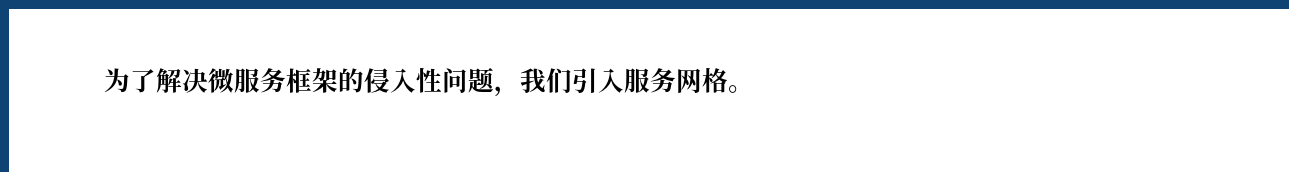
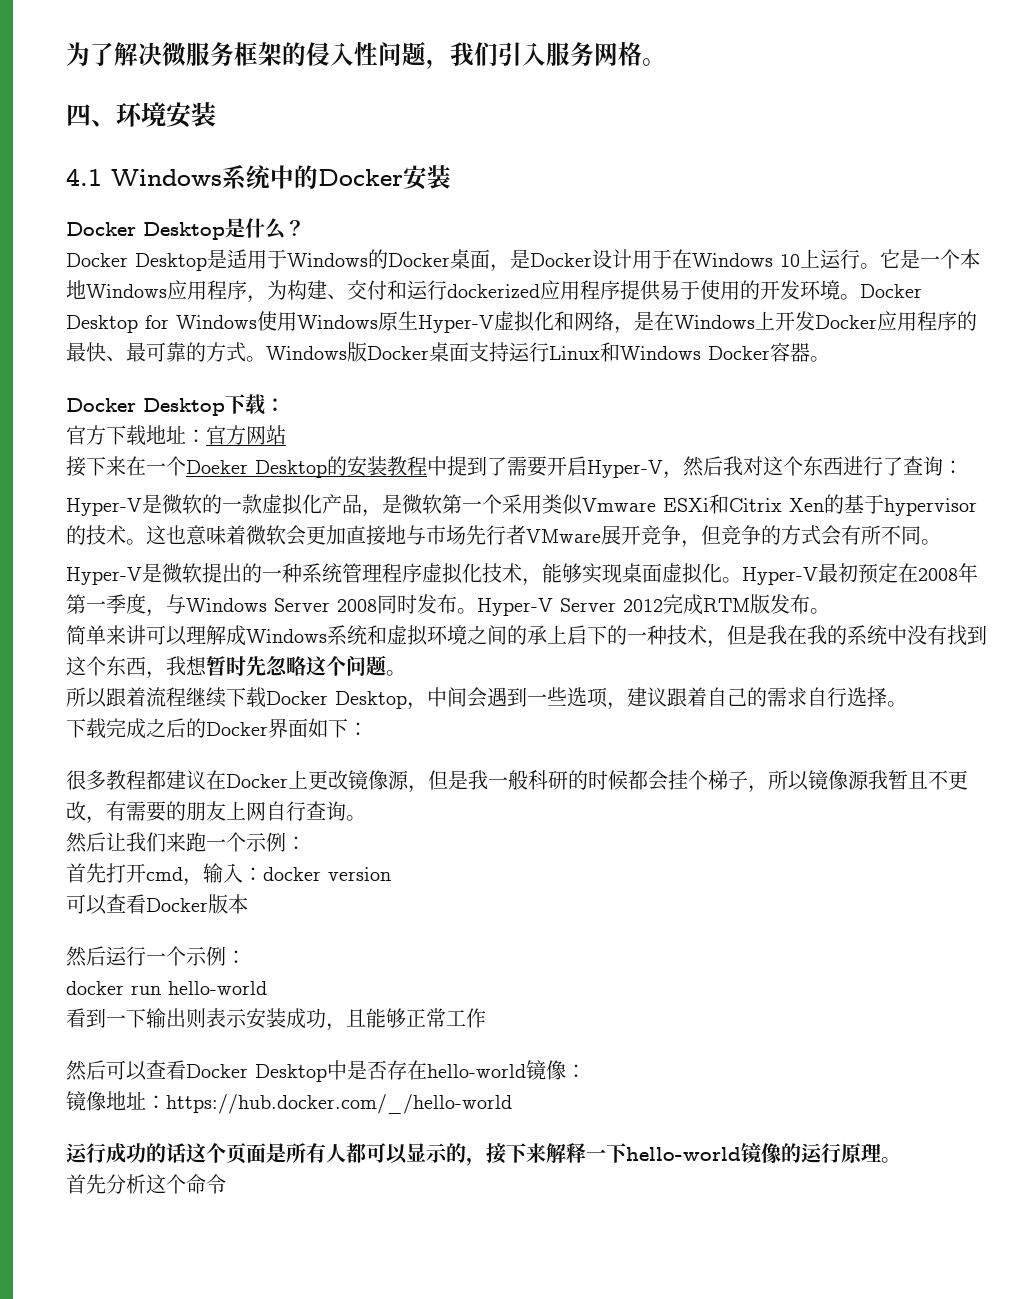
(754, 89) none -> [66,102,216,128] [66,165,451,190] [66,218,305,240] [66,249,980,272] [66,280,922,303] [66,311,977,334] [66,342,830,362] [66,394,285,416] [66,425,286,446] [66,456,963,479] [66,494,977,517] [66,525,941,548] [66,563,978,586] [66,593,830,617] [66,625,987,648] [66,655,406,679] [66,687,907,710] [66,718,368,739] [66,770,968,793] [66,801,366,824] [66,832,306,853] [66,863,391,886] [66,894,248,915] [66,946,246,967] [66,981,267,995] [66,1008,486,1031] [66,1060,586,1082] [66,1091,512,1114] [66,1143,901,1166] [66,1174,226,1194] // 四、环境安装 // 4.1 Windows系统中的Docker安装 // Docker Desktop是什么？ // Docker Desktop是适用于Windows的Docker桌面，是Docker设计用于在Windows 10上运行。它是一个本地Windows应用程序，为构建、交付和运行dockerized应用程序提供易于使用的开发环境。Docker Desktop for Windows使用Windows原生Hyper-V虚拟化和网络，是在Windows上开发Docker应用程序的最快、最可靠的方式。Windows版Docker桌面支持运行Linux和Windows Docker容器。 // Docker Desktop下载： // 官方下载地址：官方网站 // 接下来在一个Doeker Desktop的安装教程中提到了需要开启Hyper-V，然后我对这个东西进行了查询： // Hyper-V是微软的一款虚拟化产品，是微软第一个采用类似Vmware ESXi和Citrix Xen的基于hypervisor的技术。这也意味着微软会更加直接地与市场先行者VMware展开竞争，但竞争的方式会有所不同。 // Hyper-V是微软提出的一种系统管理程序虚拟化技术，能够实现桌面虚拟化。Hyper-V最初预定在2008年第一季度，与Windows Server 2008同时发布。Hyper-V Server 2012完成RTM版发布。 // 简单来讲可以理解成Windows系统和虚拟环境之间的承上启下的一种技术，但是我在我的系统中没有找到这个东西，我想暂时先忽略这个问题。 // 所以跟着流程继续下载Docker Desktop，中间会遇到一些选项，建议跟着自己的需求自行选择。 // 下载完成之后的Docker界面如下： // 很多教程都建议在Docker上更改镜像源，但是我一般科研的时候都会挂个梯子，所以镜像源我暂且不更改，有需要的朋友上网自行查询。 // 然后让我们来跑一个示例： // 首先打开cmd，输入：docker version // 可以查看Docker版本 // 然后运行一个示例： // docker run hello-world // 看到一下输出则表示安装成功，且能够正常工作 // 然后可以查看Docker Desktop中是否存在hello-world镜像： // 镜像地址：https://hub.docker.com/_/hello-world // 运行成功的话这个页面是所有人都可以显示的，接下来解释一下hello-world镜像的运行原理。 // 首先分析这个命令

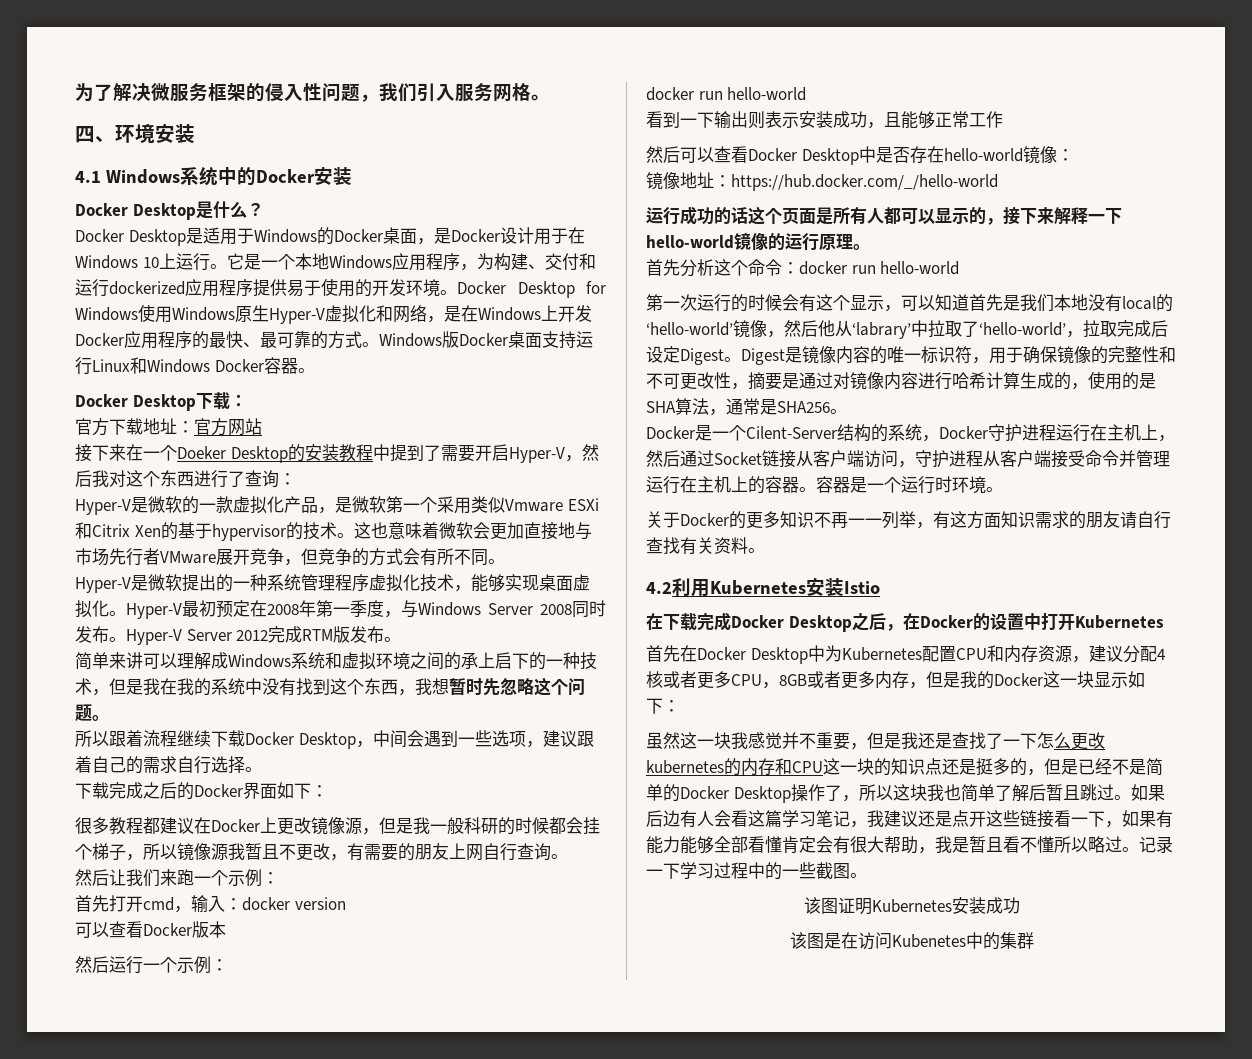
(226, 1184) none -> [782,261,960,275] [646,294,1173,312] [646,320,1168,339] [646,346,1176,365] [646,371,1156,390] [646,398,847,416] [646,424,1175,442] [646,450,1170,468] [646,476,1003,494] [646,511,1171,529] [646,537,765,555] [646,578,880,597] [646,612,1164,632] [646,645,1165,664] [646,671,1145,689] [646,698,680,714] [646,732,1105,750] [646,758,1163,776] [646,784,1165,803] [646,810,1173,828] [646,836,1173,854] [646,862,867,880] [803,897,1020,915] [789,932,1034,950] ：docker run hello-world // 第一次运行的时候会有这个显示，可以知道首先是我们本地没有local的‘hello-world’镜像，然后他从‘labrary’中拉取了‘hello-world’，拉取完成后设定Digest。Digest是镜像内容的唯一标识符，用于确保镜像的完整性和不可更改性，摘要是通过对镜像内容进行哈希计算生成的，使用的是SHA算法，通常是SHA256。 // Docker是一个Cilent-Server结构的系统，Docker守护进程运行在主机上，然后通过Socket链接从客户端访问，守护进程从客户端接受命令并管理运行在主机上的容器。容器是一个运行时环境。 // 关于Docker的更多知识不再一一列举，有这方面知识需求的朋友请自行查找有关资料。 // 4.2利用Kubernetes安装Istio // 在下载完成Docker Desktop之后，在Docker的设置中打开Kubernetes // 首先在Docker Desktop中为Kubernetes配置CPU和内存资源，建议分配4核或者更多CPU，8GB或者更多内存，但是我的Docker这一块显示如下： // 虽然这一块我感觉并不重要，但是我还是查找了一下怎么更改kubernetes的内存和CPU这一块的知识点还是挺多的，但是已经不是简单的Docker Desktop操作了，所以这块我也简单了解后暂且跳过。如果后边有人会看这篇学习笔记，我建议还是点开这些链接看一下，如果有能力能够全部看懂肯定会有很大帮助，我是暂且看不懂所以略过。记录一下学习过程中的一些截图。 // 该图证明Kubernetes安装成功 // 该图是在访问Kubenetes中的集群

